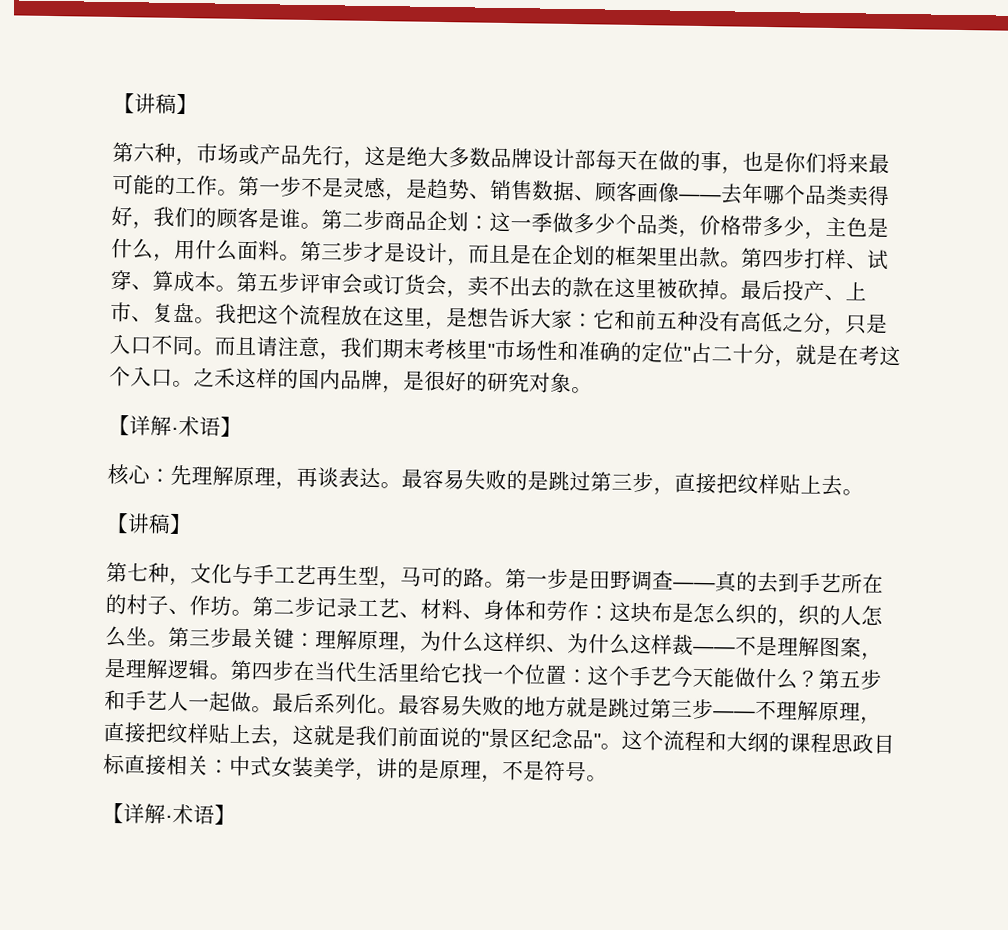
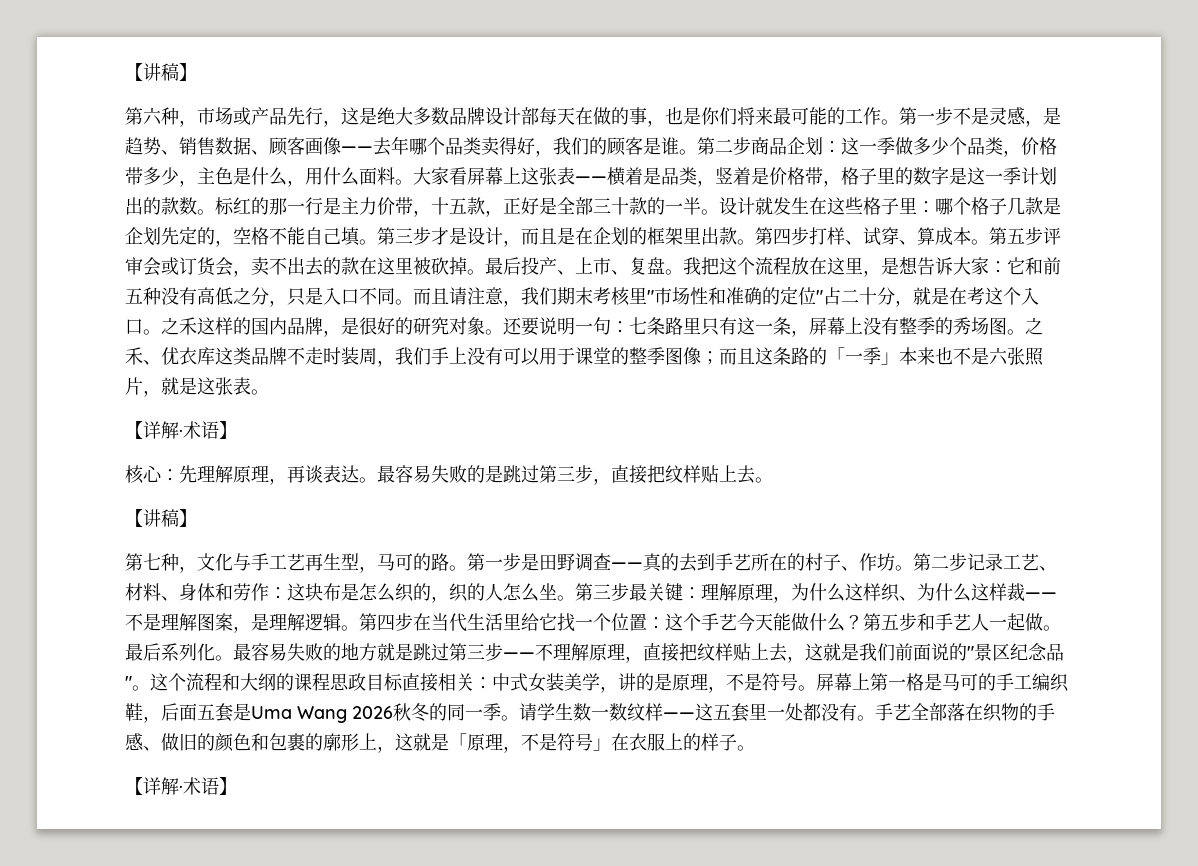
(301, 257) none -> [413,166,1057,187] [125,197,1061,217] [125,226,377,247] 大家看屏幕上这张表——横着是品类，竖着是价格带，格子里的数字是这一季计划出的款数。标红的那一行是主力价带，十五款，正好是全部三十款的一半。设计就发生在这些格子里：哪个格子几款是企划先定的，空格不能自己填。
(593, 390) none -> [503,317,1043,337] [125,347,1044,367] [125,377,269,397] 还要说明一句：七条路里只有这一条，屏幕上没有整季的秀场图。之禾、优衣库这类品牌不走时装周，我们手上没有可以用于课堂的整季图像；而且这条路的「一季」本来也不是六张照片，就是这张表。
(608, 778) none -> [816,673,1069,692] [125,703,1055,723] [125,733,755,753] 屏幕上第一格是马可的手工编织鞋，后面五套是Uma Wang 2026秋冬的同一季。请学生数一数纹样——这五套里一处都没有。手艺全部落在织物的手感、做旧的颜色和包裹的廓形上，这就是「原理，不是符号」在衣服上的样子。

